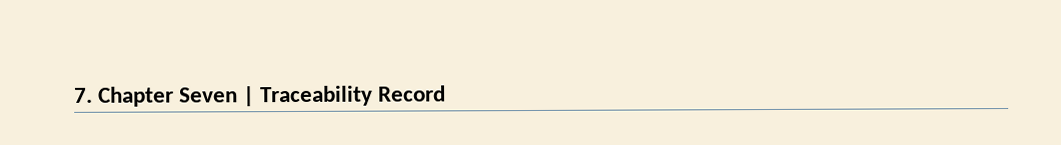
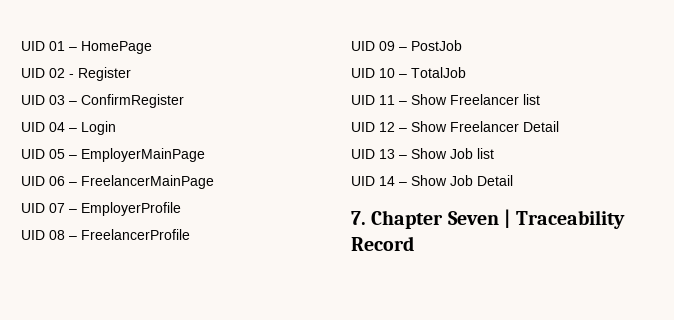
(74, 95) none -> [21,41,152,54] [21,67,131,81] [21,94,184,108] [21,121,116,135] [21,148,205,162] [21,175,214,189] [21,202,181,216] [21,229,190,240] [351,40,462,51] [351,67,466,78] [351,94,540,105] [351,121,559,132] [351,148,494,159] [351,175,513,186] UID 01 – HomePage // UID 02 - Register // UID 03 – ConfirmRegister // UID 04 – Login // UID 05 – EmployerMainPage // UID 06 – FreelancerMainPage // UID 07 – EmployerProfile // UID 08 – FreelancerProfile // UID 09 – PostJob // UID 10 – TotalJob // UID 11 – Show Freelancer list // UID 12 – Show Freelancer Detail // UID 13 – Show Job list // UID 14 – Show Job Detail //

